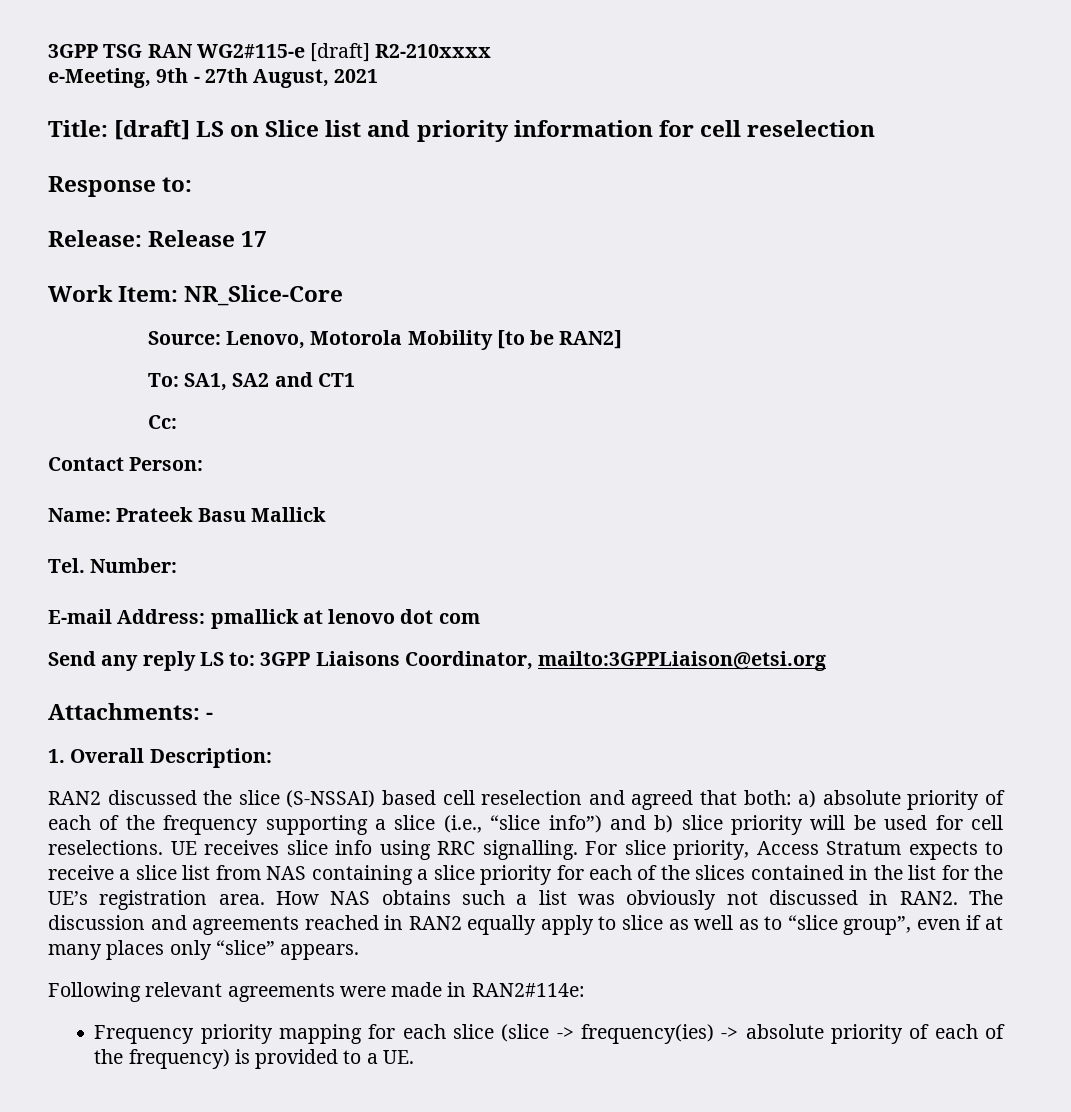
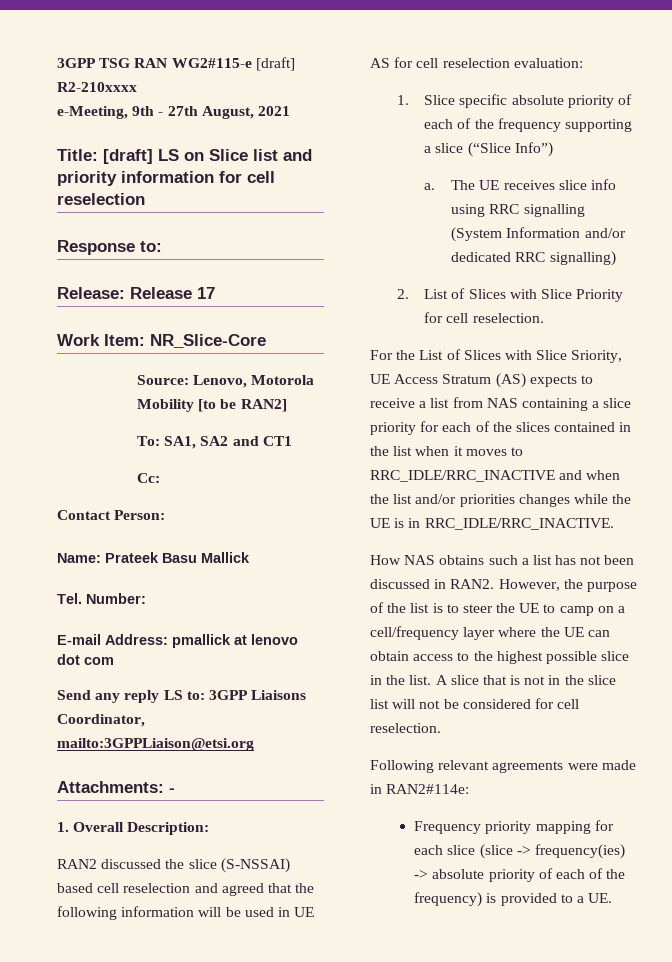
[743,790,817,808] both: a) -> [295,883,315,893] [57,906,315,920] [370,57,583,68] [397,94,508,108] the following information will be used in UE AS for cell reselection evaluation: // 1. Slice specific
[443,815,1004,835] [48,840,163,855] (i.e., “slice info”) and b) slice priority will be used for cell reselections. -> [467,142,553,157] [424,180,476,190] (“Slice Info”) // a. The
[482,840,749,860] signalling. For slice priority, -> [523,204,585,217] [451,227,626,242] [451,251,616,266] [397,288,624,302] [424,312,544,323] [370,349,623,363] [370,374,390,384] signalling (System Information and/or dedicated RRC signalling) // 2. List of Slices with Slice Priority for cell reselection. // For the List of Slices with Slice Sriority, UE
(901, 848) none -> [495,373,526,388] (AS)
[135,865,177,880] slice -> (427, 404) none
[941,865,1004,880] [48,890,265,910] for the UE’s registration area. -> [415,446,523,456] [370,470,621,482] [370,494,632,507] [370,518,614,530] when it moves to RRC_IDLE/RRC_INACTIVE and when the list and/or priorities changes while the UE is in RRC_IDLE/RRC_INACTIVE. //
[577,890,1004,910] [48,915,1003,935] [48,940,360,960] was obviously not discussed in RAN2. The discussion and agreements reached in RAN2 equally apply to slice as well as to “slice group”, even if at many places only “slice” appears. -> [555,555,635,565] [370,579,637,592] [370,602,626,616] [370,626,610,640] [370,651,630,664] [370,675,616,685] [370,698,580,709] [370,723,441,733] has not been discussed in RAN2. However, the purpose of the list is to steer the UE to camp on a cell/frequency layer where the UE can obtain access to the highest possible slice in the list. A slice that is not in the slice list will not be considered for cell reselection.

